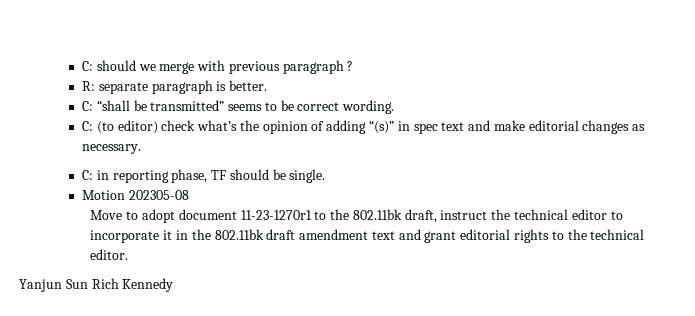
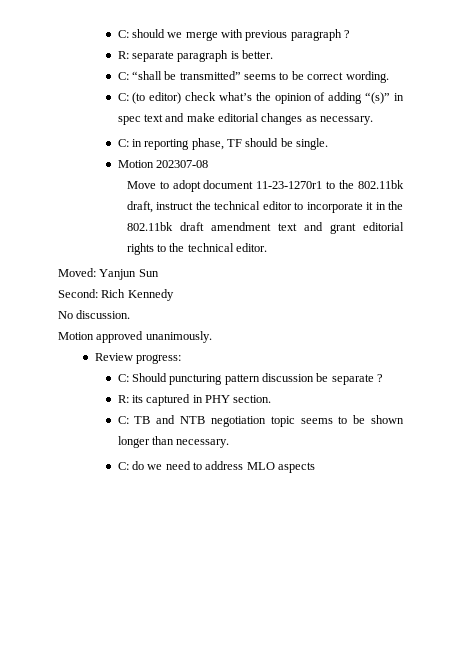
[128,190,189,200] 202305-08 -> [155,160,208,168] 202307-08
(129, 254) none -> [58,268,96,277] Moved:
(88, 284) none -> [58,289,98,298] // Second:
(174, 285) none -> [58,310,131,319] [58,331,212,343] [94,353,182,364] [117,373,384,385] [117,394,272,406] [117,415,405,427] [117,436,230,448] [117,461,316,473] // No discussion. // Motion approved unanimously. // Review progress: // C: Should puncturing pattern discussion be separate ? // R: its captured in PHY section. // C: TB and NTB negotiation topic seems to be shown longer than necessary. // C: do we need to address MLO aspects

